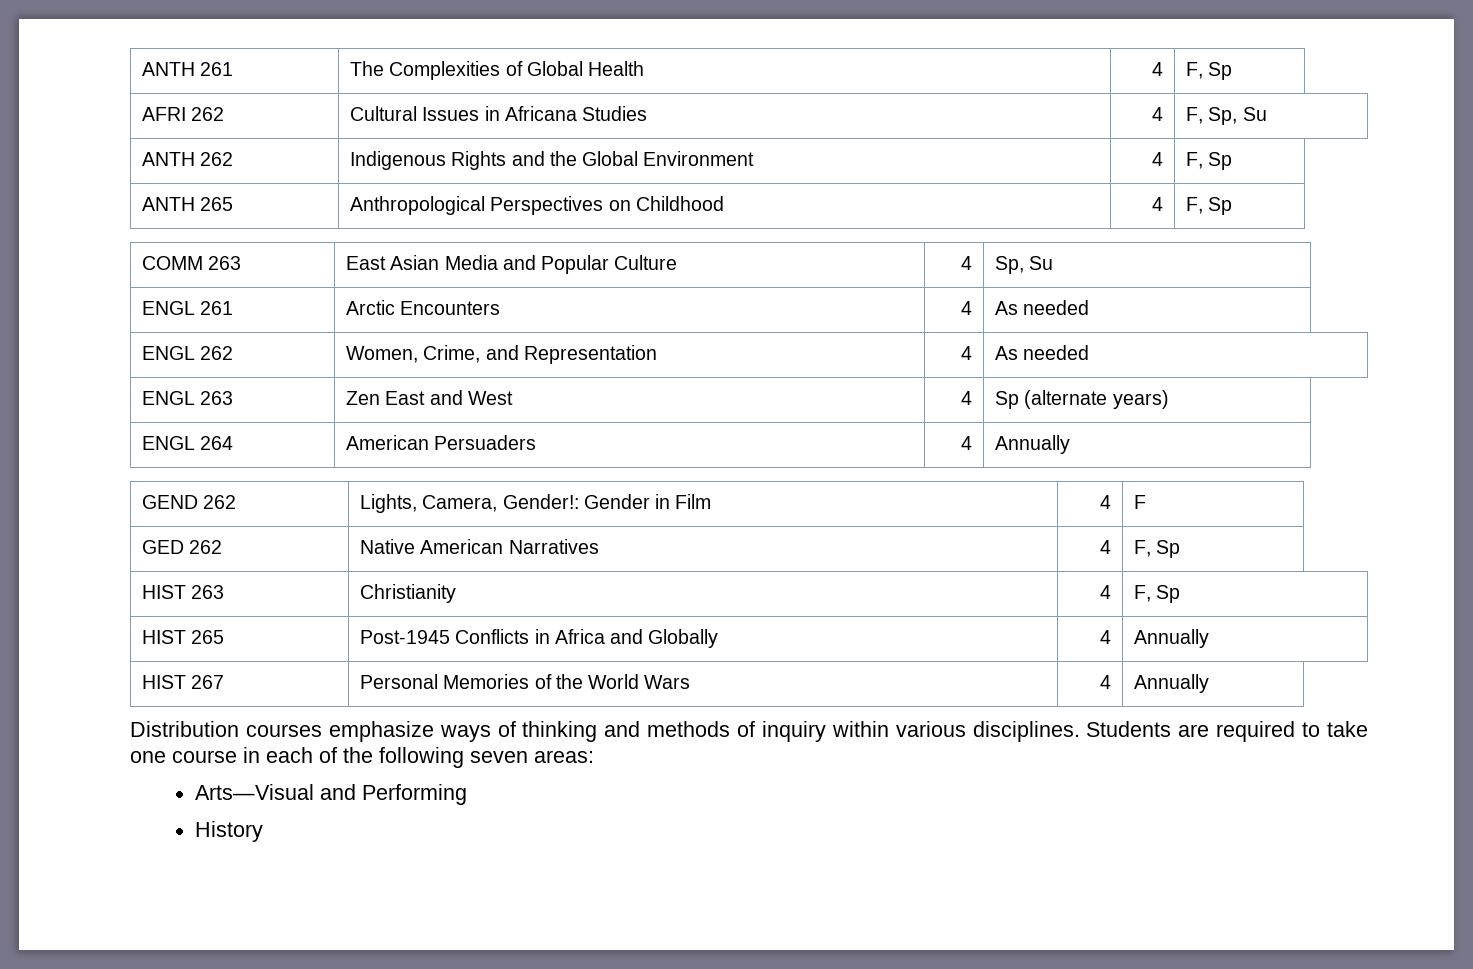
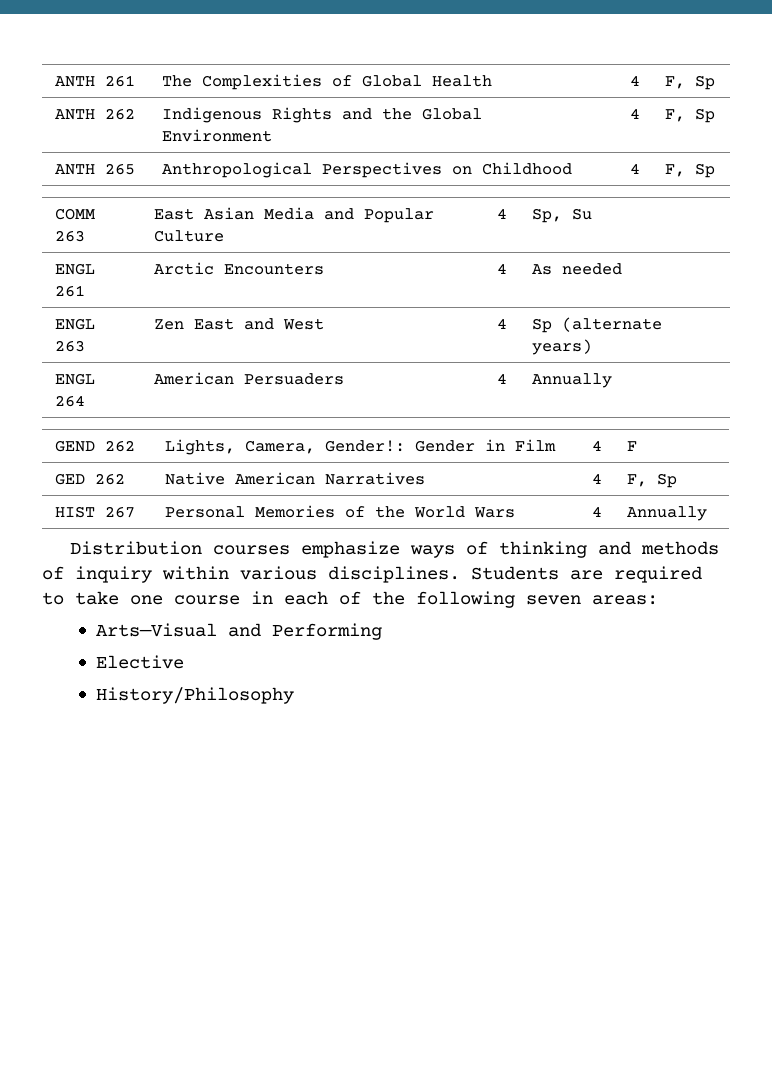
[142,107,225,121] [350,106,648,121] [1151,107,1163,121] [1186,107,1267,125] // AFRI 262 | Cultural Issues in Africana Studies | 4 | F, Sp, Su -> (716, 82) none
[142,346,234,360] [346,345,657,364] [960,346,972,360] [995,345,1090,360] // ENGL 262 | Women, Crime, and Representation | 4 | As needed -> (623, 269) none
[142,585,225,599] [360,584,457,603] [1099,585,1111,599] [1134,585,1181,603] [142,630,225,644] [360,629,719,648] [1099,630,1111,644] [1134,629,1210,648] // HIST 263 | Christianity | 4 | F, Sp // HIST 265 | Post-1945 Conflicts in Africa and Globally | 4 | Annually -> (678, 480) none
[195,821,264,842] History -> [95,655,184,669] [95,687,294,704] Elective // History/Philosophy

